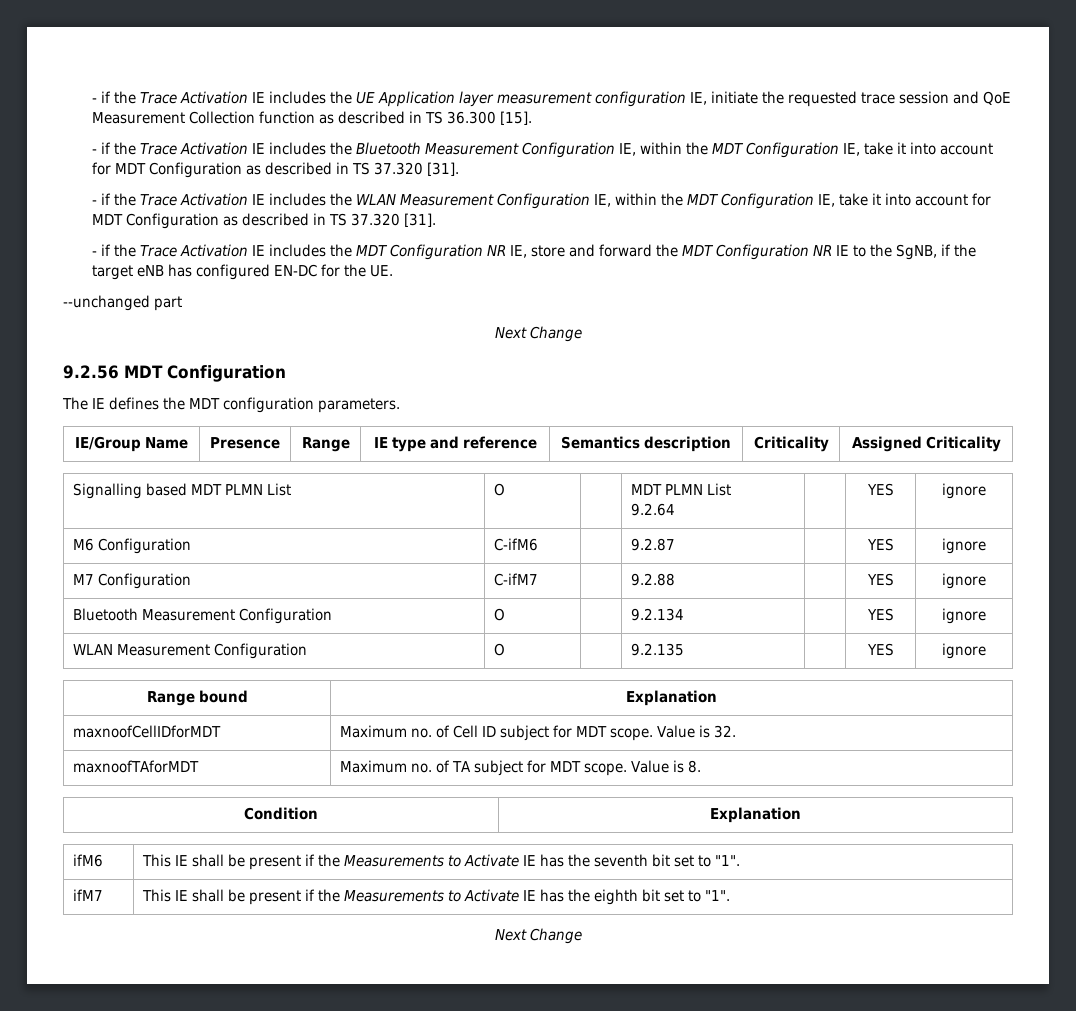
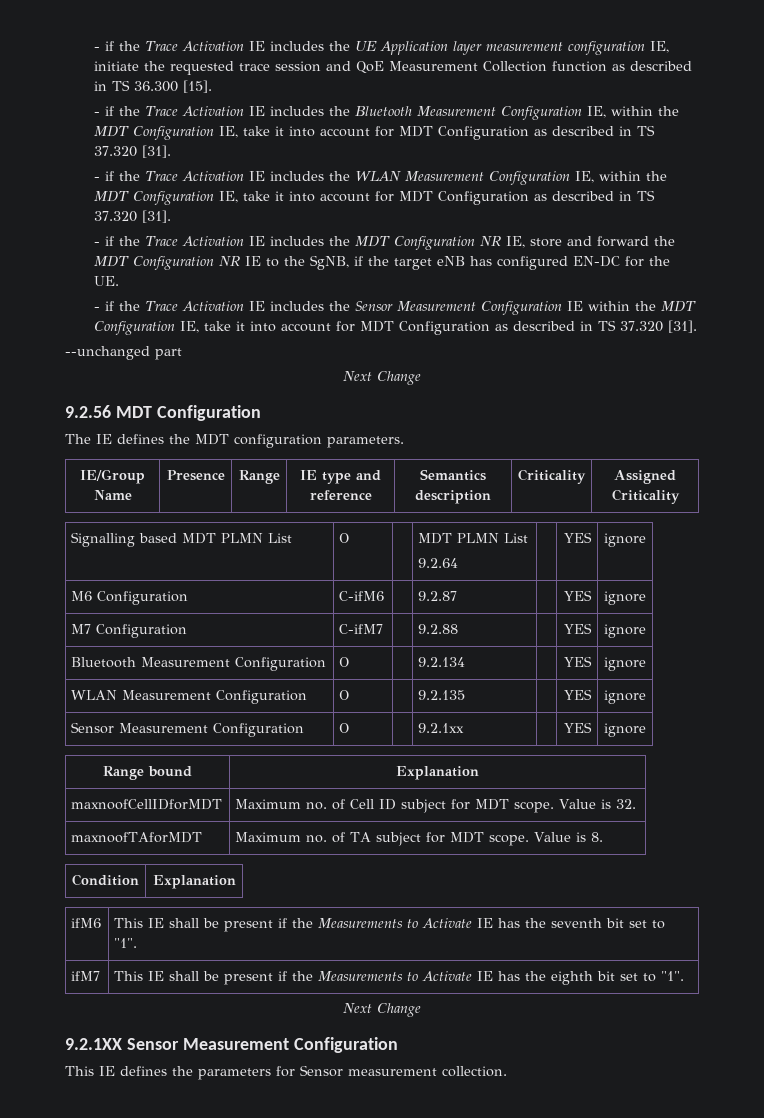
(393, 271) none -> [93,301,696,315] [93,320,697,335] // - if the Trace Activation IE includes the Sensor Measurement Configuration IE within the MDT Configuration IE, take it into account for MDT Configuration as described in TS 37.320 [31].
(986, 651) none -> [71,722,305,737] [339,723,350,733] [418,723,465,733] [563,722,592,733] [604,723,646,737] // Sensor Measurement Configuration | O | | 9.2.1xx | | YES | ignore
(582, 936) none -> [65,1037,398,1053] [65,1065,507,1080] // 9.2.1XX Sensor Measurement Configuration // This IE defines the parameters for Sensor measurement collection.

